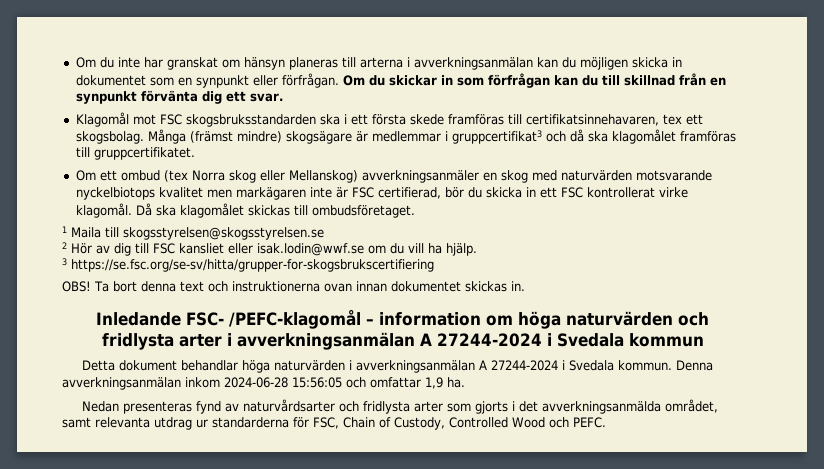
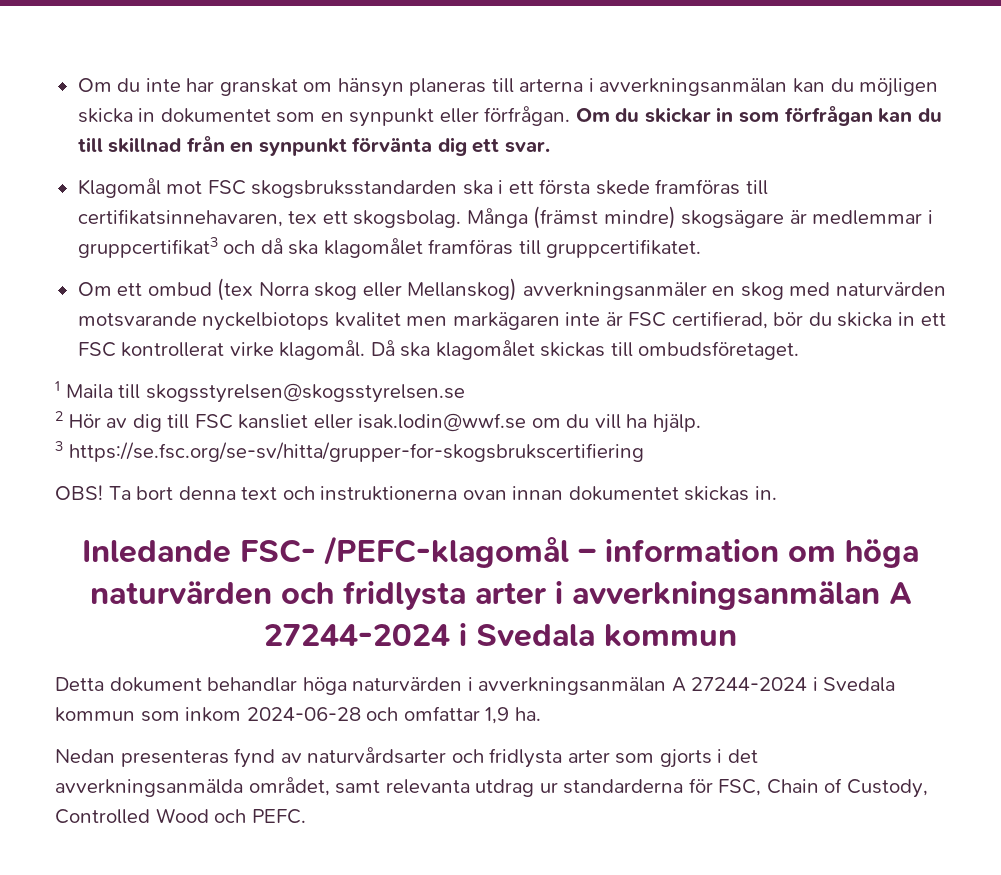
[618,360,714,371] [62,377,181,390] kommun. Denna avverkningsanmälan -> [55,707,180,722] kommun som
[292,377,342,388] 15:56:05 -> (361, 714) none

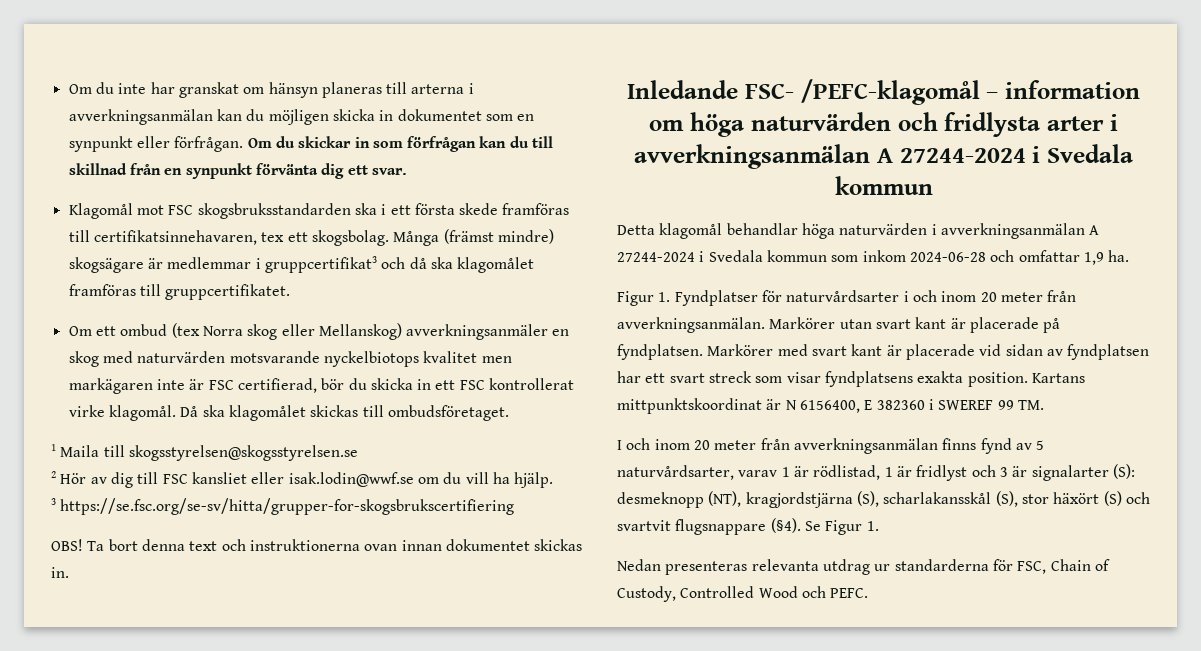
[109,677,202,692] dokument -> [659,223,723,239] klagomål
[55,747,758,768] [55,777,381,797] Nedan presenteras fynd av naturvårdsarter och fridlysta arter som gjorts i det avverkningsanmälda området, samt -> [617,290,1077,306] [617,317,1061,333] [617,344,1150,360] [617,371,1085,387] [617,398,1044,414] [617,438,1045,454] [617,464,1135,481] [617,491,1150,508] [617,518,879,535] [617,559,748,575] Figur 1. Fyndplatser för naturvårdsarter i och inom 20 meter från avverkningsanmälan. Markörer utan svart kant är placerade på fyndplatsen. Markörer med svart kant är placerade vid sidan av fyndplatsen har ett svart streck som visar fyndplatsens exakta position. Kartans mittpunktskoordinat är N 6156400, E 382360 i SWEREF 99 TM. // I och inom 20 meter från avverkningsanmälan finns fynd av 5 naturvårdsarter, varav 1 är rödlistad, 1 är fridlyst och 3 är signalarter (S): desmeknopp (NT), kragjordstjärna (S), scharlakansskål (S), stor häxört (S) och svartvit flugsnappare (§4). Se Figur 1. // Nedan presenteras

